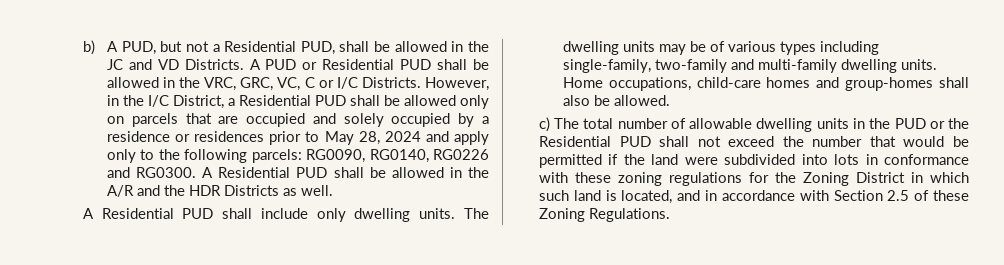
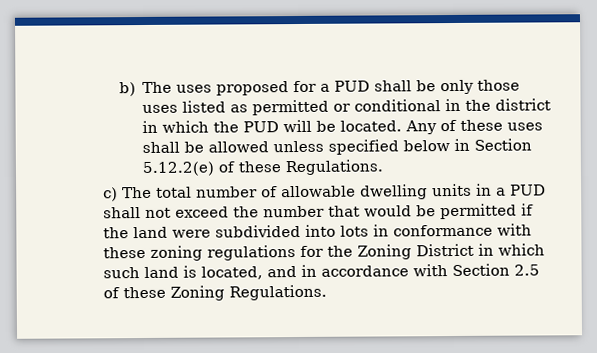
[106,41,490,55] [106,59,490,70] [106,77,490,91] [106,95,489,109] [106,113,490,127] [106,131,489,145] [106,149,489,163] [106,167,489,178] [106,185,333,197] [82,208,489,222] [562,41,879,55] [562,59,937,73] [562,77,969,91] [562,95,670,106] A PUD, but not a Residential PUD, shall be allowed in the JC and VD Districts. A PUD or Residential PUD shall be allowed in the VRC, GRC, VC, C or I/C Districts. However, in the I/C District, a Residential PUD shall be allowed only on parcels that are occupied and solely occupied by a residence or residences prior to May 28, 2024 and apply only to the following parcels: RG0090, RG0140, RG0226 and RG0300. A Residential PUD shall be allowed in the A/R and the HDR Districts as well. // A Residential PUD shall include only dwelling units. The dwelling units may be of various types including single-family, two-family and multi-family dwelling units. Home occupations, child-care homes and group-homes shall also be allowed. -> [142,79,521,96] [142,98,552,116] [142,119,544,135] [142,138,533,155] [142,159,384,177] The uses proposed for a PUD shall be only those uses listed as permitted or conditional in the district in which the PUD will be located. Any of these uses shall be allowed unless specified below in Section 5.12.2(e) of these Regulations.
[869,118,969,129] [538,136,611,147] the PUD or the Residential -> [495,187,506,196] a

